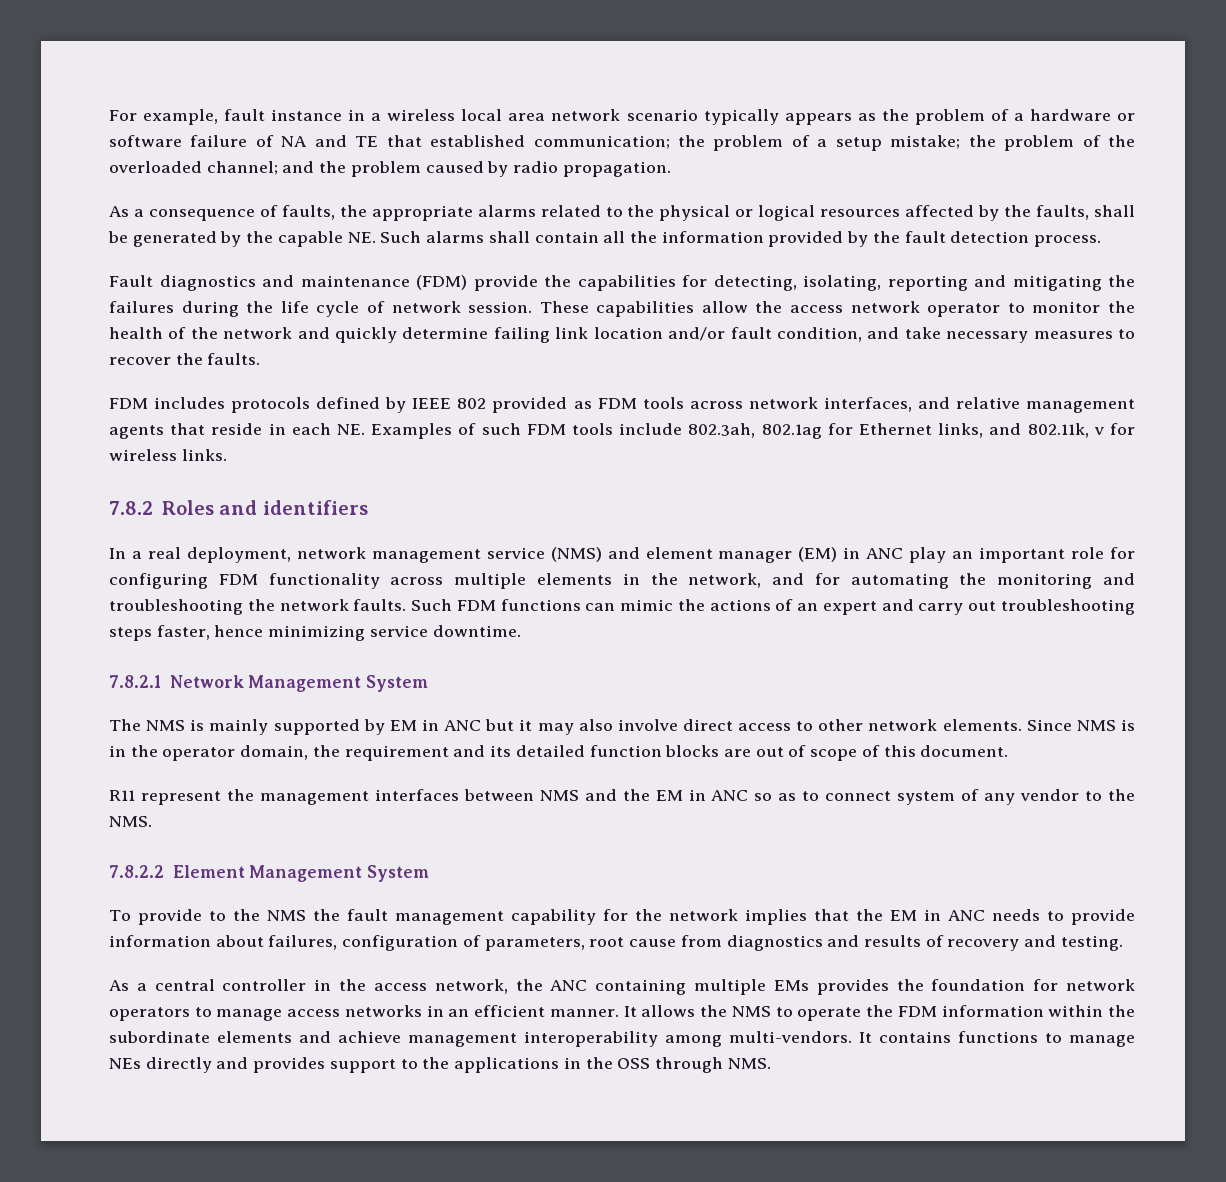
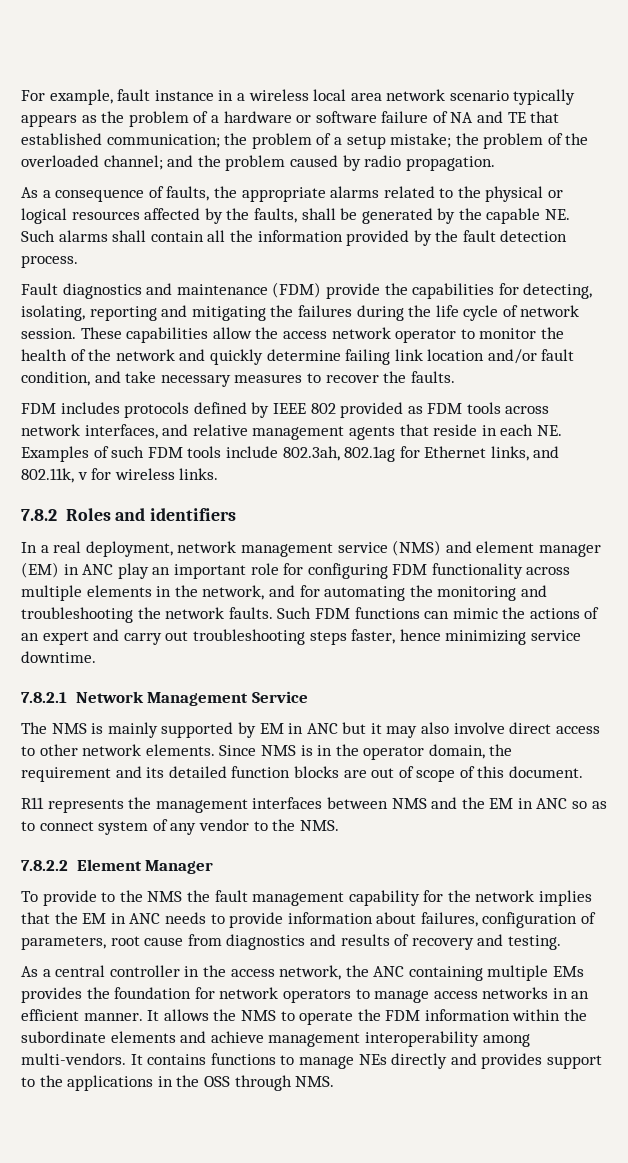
[366,675,429,692] System -> [251,691,308,703] Service
[140,791,221,805] represent -> [47,799,124,813] represents
[249,865,430,882] Management System -> [145,860,214,874] Manager

